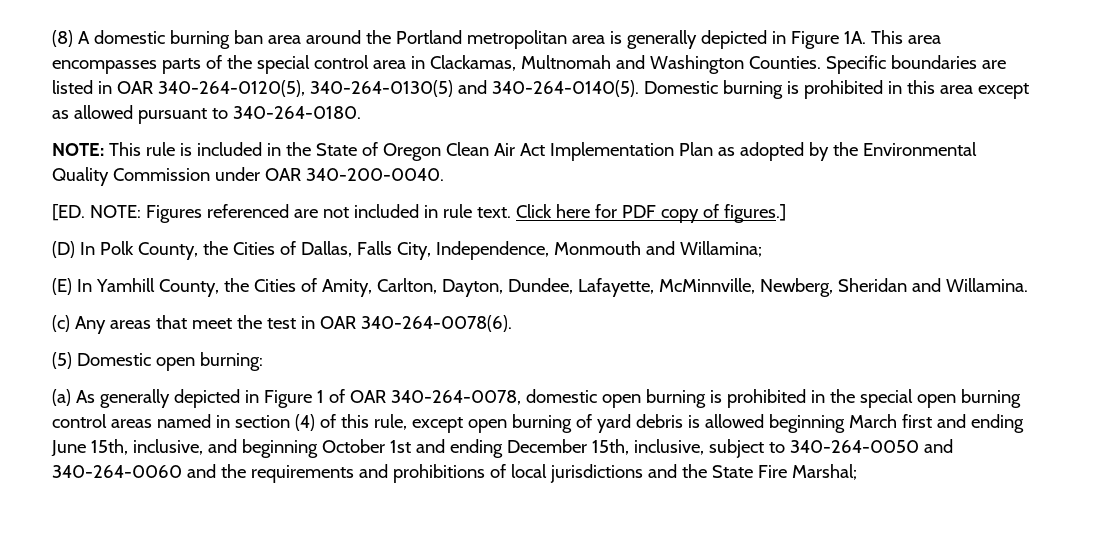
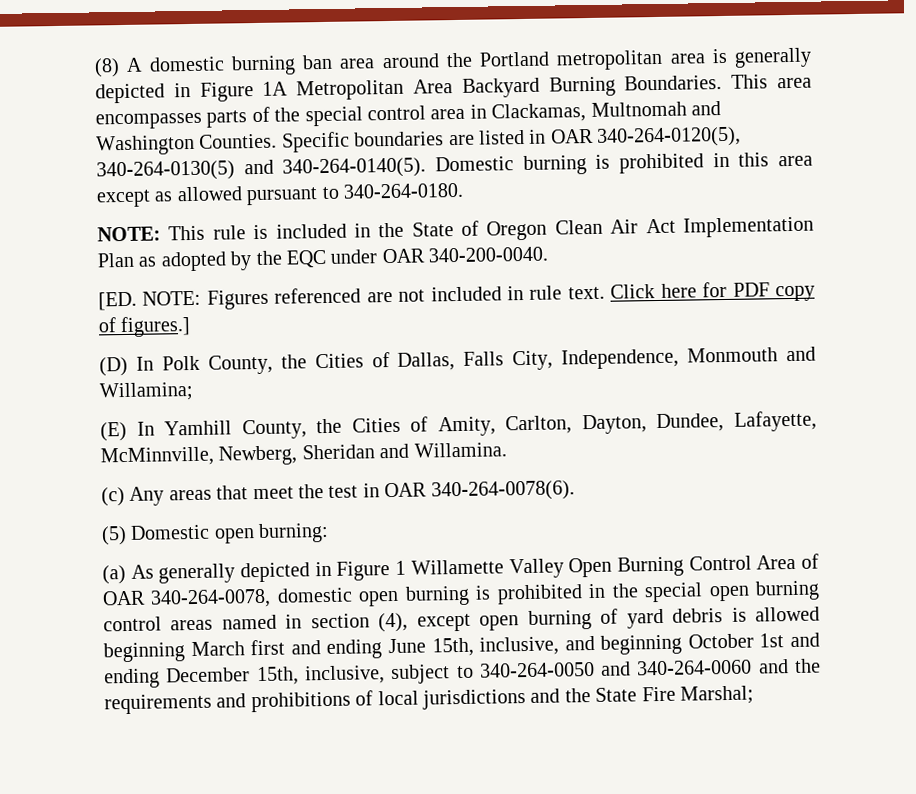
[843,31,866,44] 1A. -> [262,74,723,101] 1A Metropolitan Area Backyard Burning Boundaries.
[862,142,977,156] [52,167,210,186] Environmental Quality Commission -> [286,249,327,268] EQC
(324, 396) none -> [410,554,797,579] Willamette Valley Open Burning Control Area
[294,414,407,431] (4) of this rule, -> [378,612,409,633] (4),

